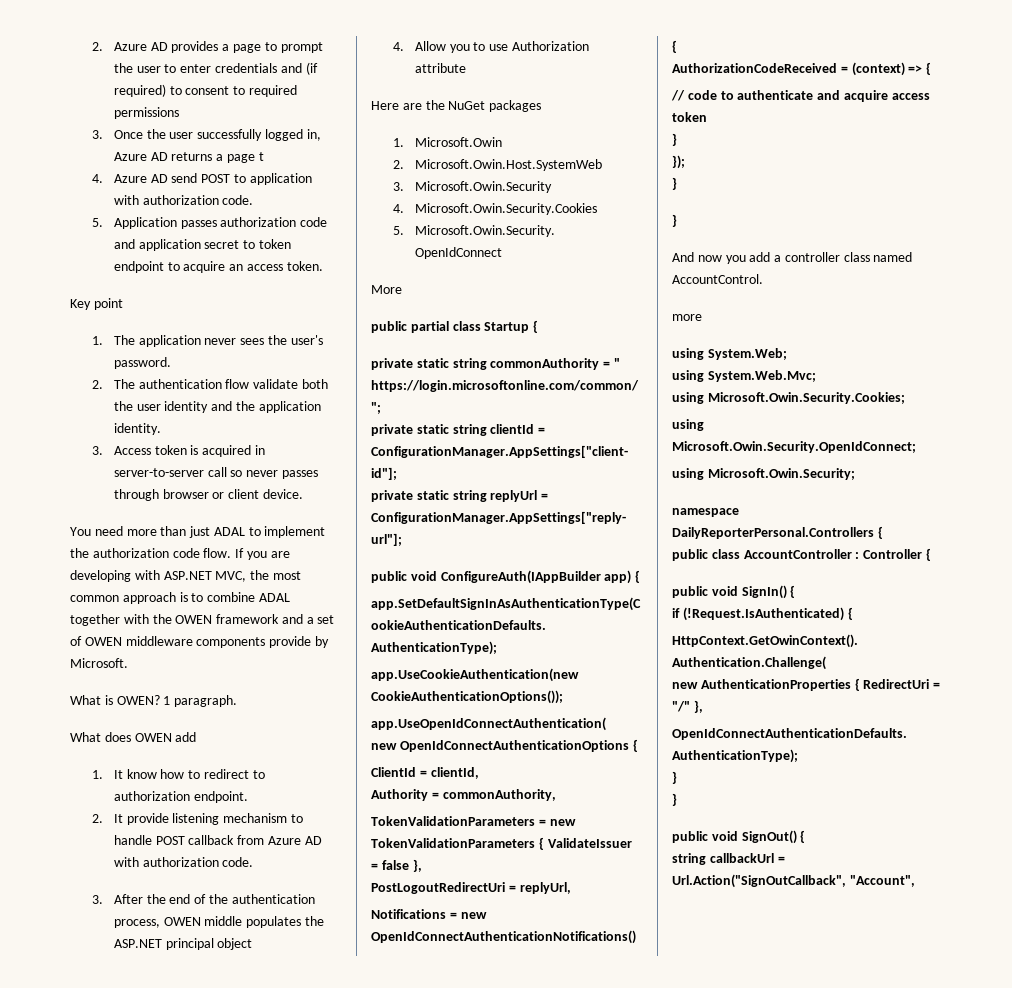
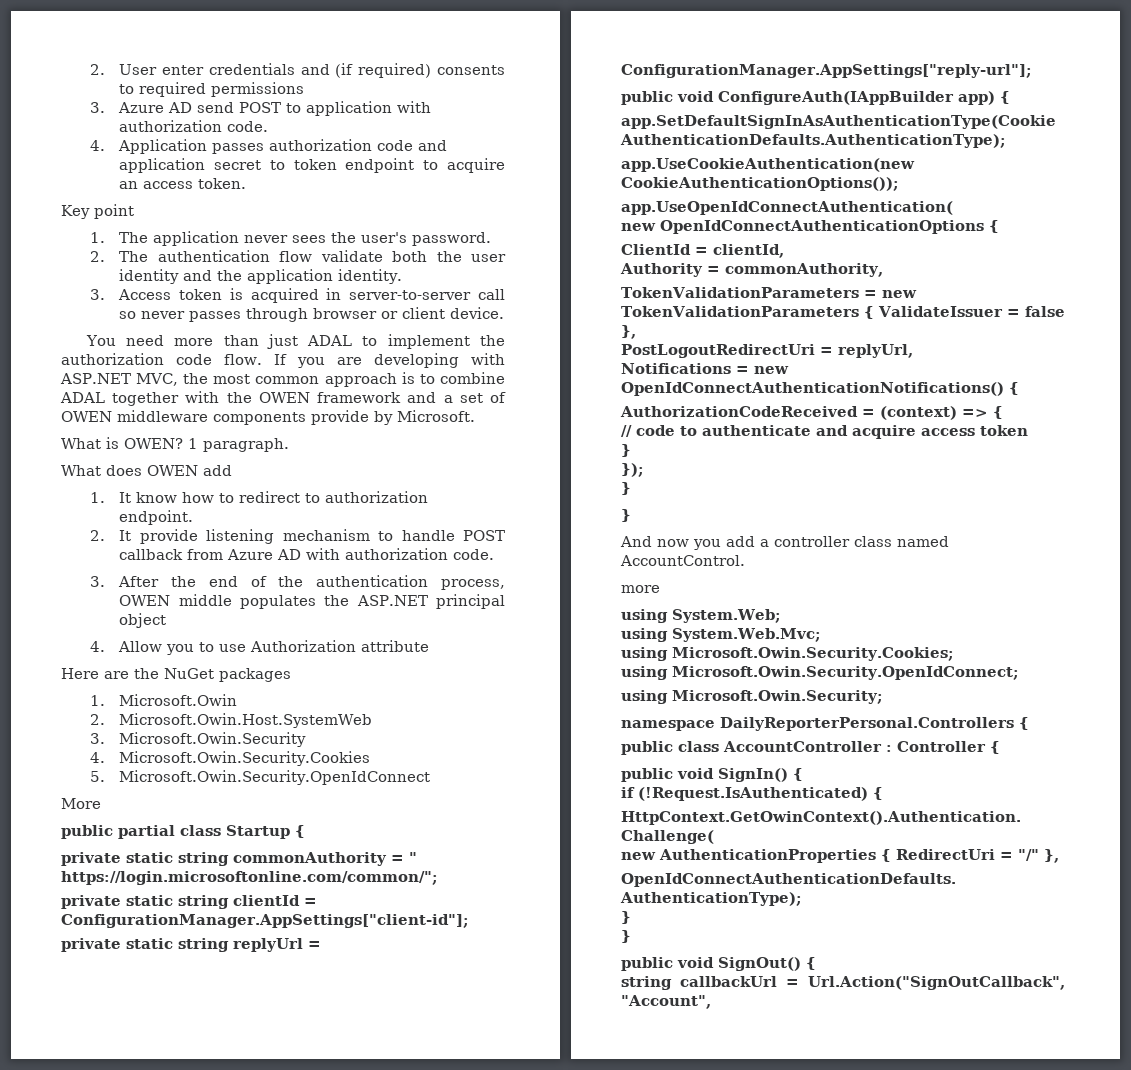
[91,41,323,53] [113,63,177,73] 2. Azure AD provides a page to prompt the user to -> [90,64,158,75] 2. User
[169,86,230,95] to consent -> [437,65,506,75] consents
[113,129,321,141] [113,152,264,163] [91,174,103,183] Once the user successfully logged in, Azure AD returns a page t // 4. -> (106, 107) none
[91,218,103,227] 5. -> [90,140,106,151] 4.

